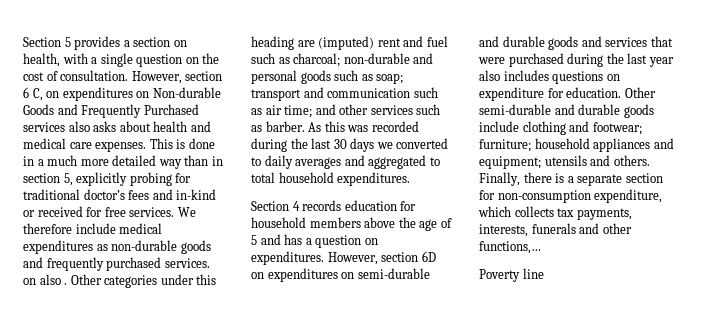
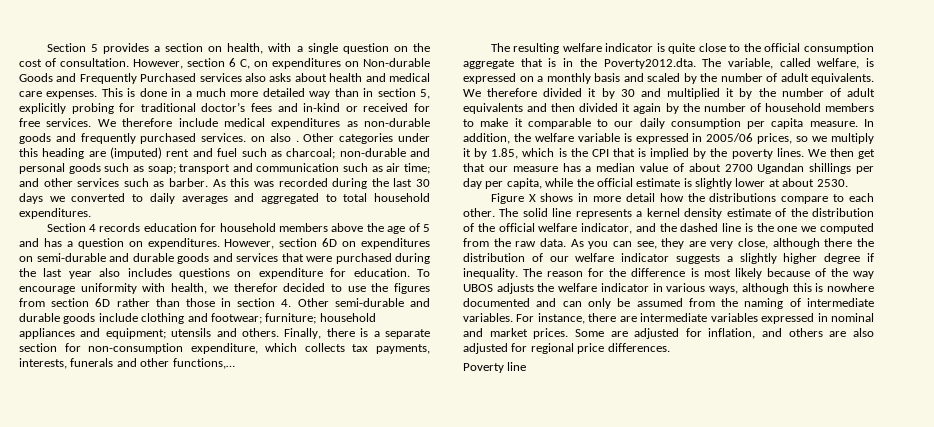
(622, 92) none -> [417,269,430,277] [19,283,430,294] [19,298,292,307] To encourage uniformity with health, we therefor decided to use the figures from section 6D rather than those in section 4.
(541, 247) none -> [490,43,874,54] [463,58,874,69] [463,73,874,84] [463,88,875,99] [463,103,874,114] [463,118,874,129] [463,133,875,144] [463,148,875,159] [463,163,874,174] [463,178,848,189] [490,193,874,204] [463,208,874,219] [463,223,874,234] [463,238,874,249] [463,253,874,264] [463,268,874,279] [463,283,874,294] [463,298,874,309] [463,313,874,324] [463,328,874,339] [463,343,670,354] // The resulting welfare indicator is quite close to the official consumption aggregate that is in the Poverty2012.dta. The variable, called welfare, is expressed on a monthly basis and scaled by the number of adult equivalents. We therefore divided it by 30 and multiplied it by the number of adult equivalents and then divided it again by the number of household members to make it comparable to our daily consumption per capita measure. In addition, the welfare variable is expressed in 2005/06 prices, so we multiply it by 1.85, which is the CPI that is implied by the poverty lines. We then get that our measure has a median value of about 2700 Ugandan shillings per day per capita, while the official estimate is slightly lower at about 2530. // Figure X shows in more detail how the distributions compare to each other. The solid line represents a kernel density estimate of the distribution of the official welfare indicator, and the dashed line is the one we computed from the raw data. As you can see, they are very close, although there the distribution of our welfare indicator suggests a slightly higher degree if inequality. The reason for the difference is most likely because of the way UBOS adjusts the welfare indicator in various ways, although this is nowhere documented and can only be assumed from the naming of intermediate variables. For instance, there are intermediate variables expressed in nominal and market prices. Some are adjusted for inflation, and others are also adjusted for regional price differences.

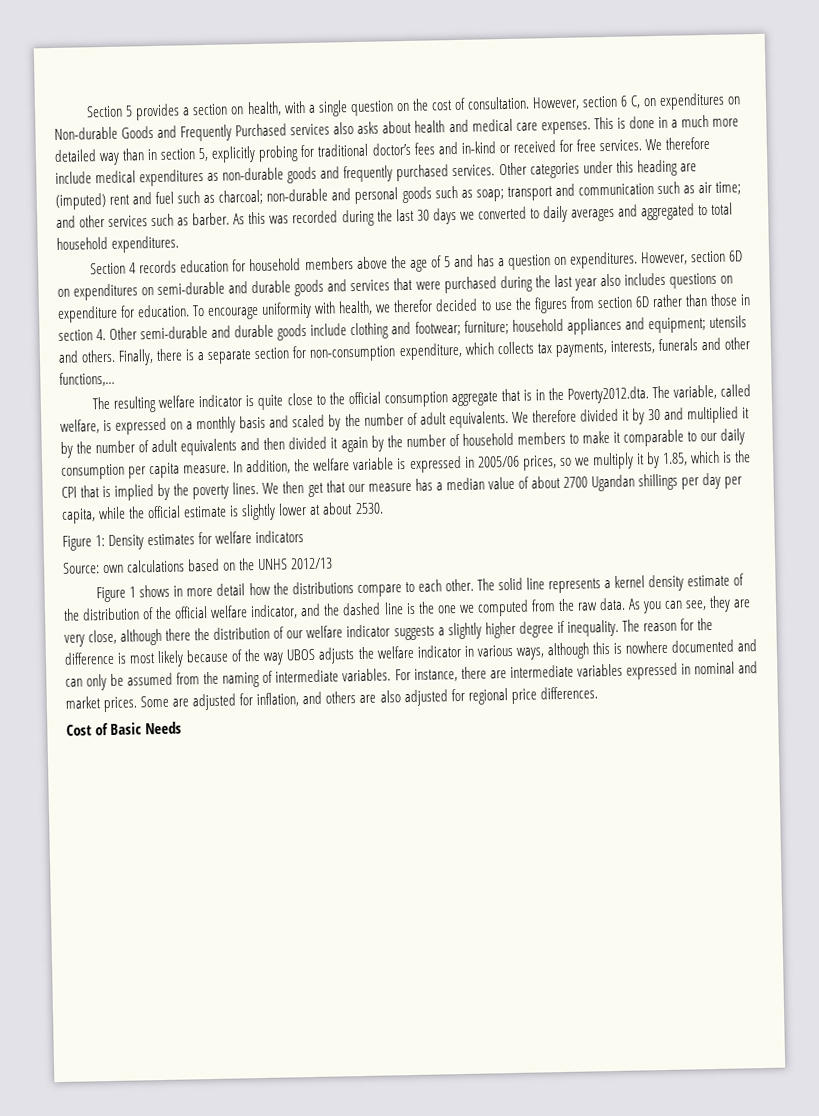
[251,133,299,142] on also . -> (496, 170) none
[528,194,536,202] X -> [95,530,305,550] [63,557,334,574] [96,586,137,603] 1: Density estimates for welfare indicators // Source: own calculations based on the UNHS 2012/13 // Figure 1
[463,362,527,373] Poverty line -> [66,721,183,736] Cost of Basic Needs

